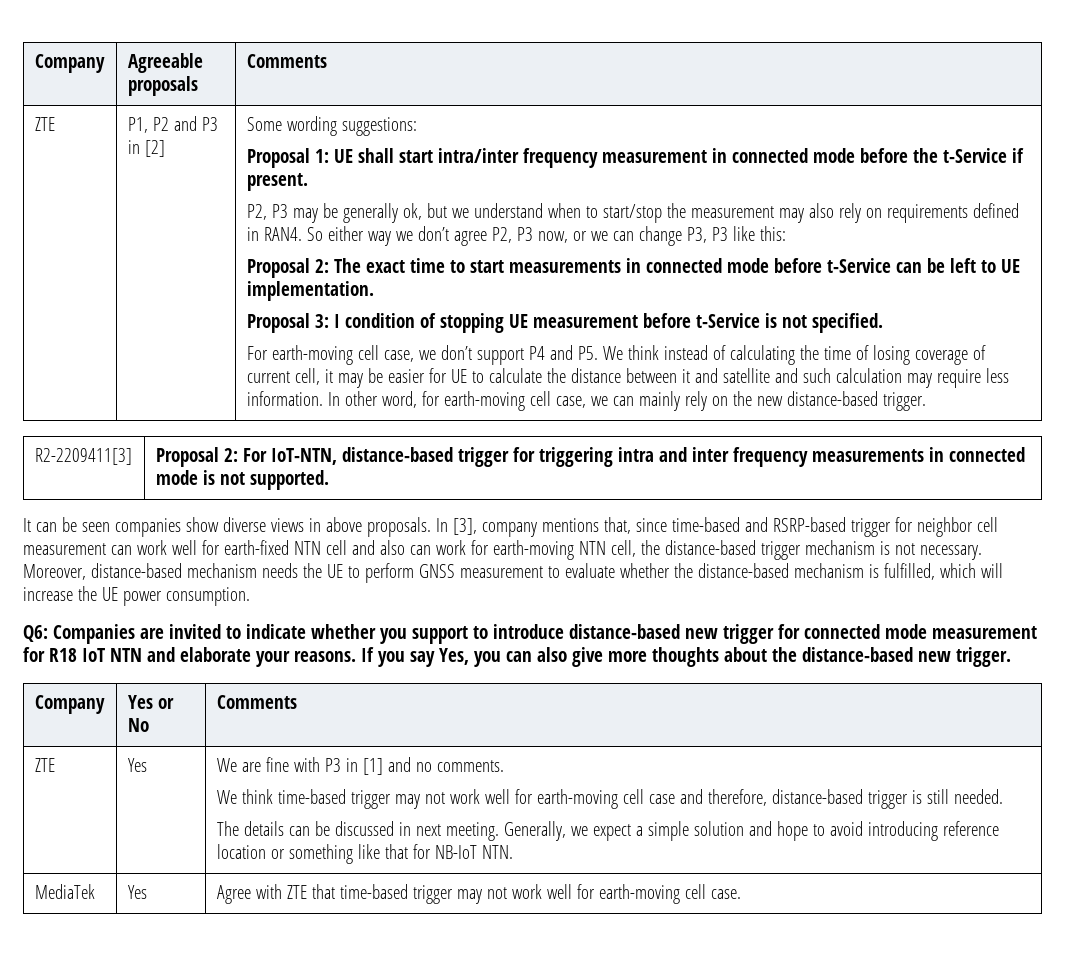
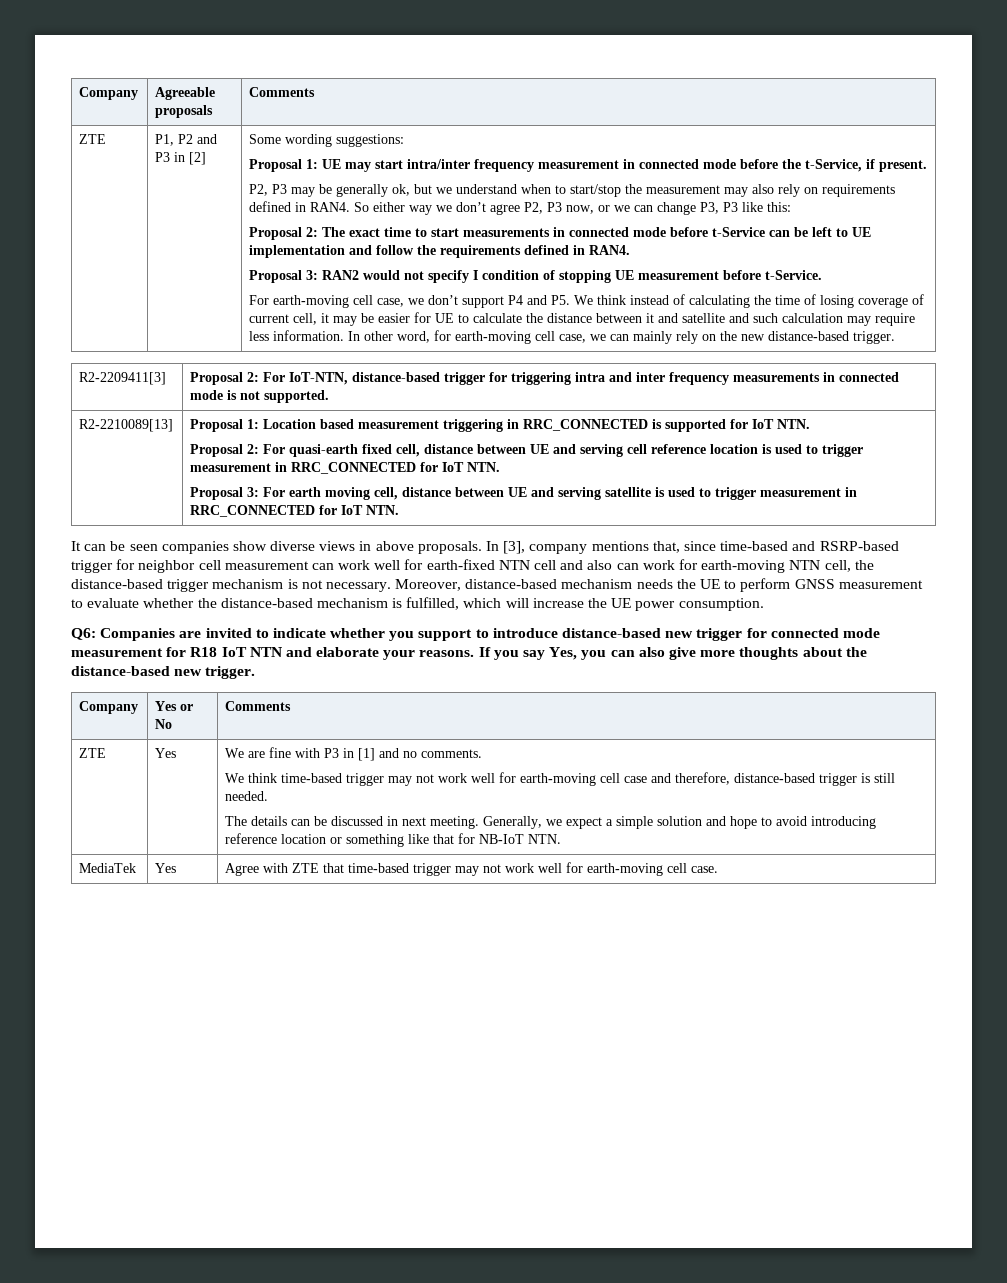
[357,148,394,163] shall -> [345,162,372,172] may
[942,148,1007,163] t-Service -> [805,159,863,172] t-Service,
[246,281,374,301] [246,313,329,333] implementation. // Proposal 3: -> [249,245,631,258] [249,270,470,283] implementation and follow the requirements defined in RAN4. // Proposal 3: RAN2 would not specify
[695,313,883,333] t-Service is not specified. -> [765,270,823,280] t-Service.
(329, 480) none -> [79,419,174,432] [190,419,811,432] [190,444,864,457] [190,462,501,474] [190,487,858,500] [190,505,400,517] // R2-2210089[13] | Proposal 1: Location based measurement triggering in RRC_CONNECTED is supported for IoT NTN. // Proposal 2: For quasi-earth fixed cell, distance between UE and serving cell reference location is used to trigger measurement in RRC_CONNECTED for IoT NTN. // Proposal 3: For earth moving cell, distance between UE and serving satellite is used to trigger measurement in RRC_CONNECTED for IoT NTN.

